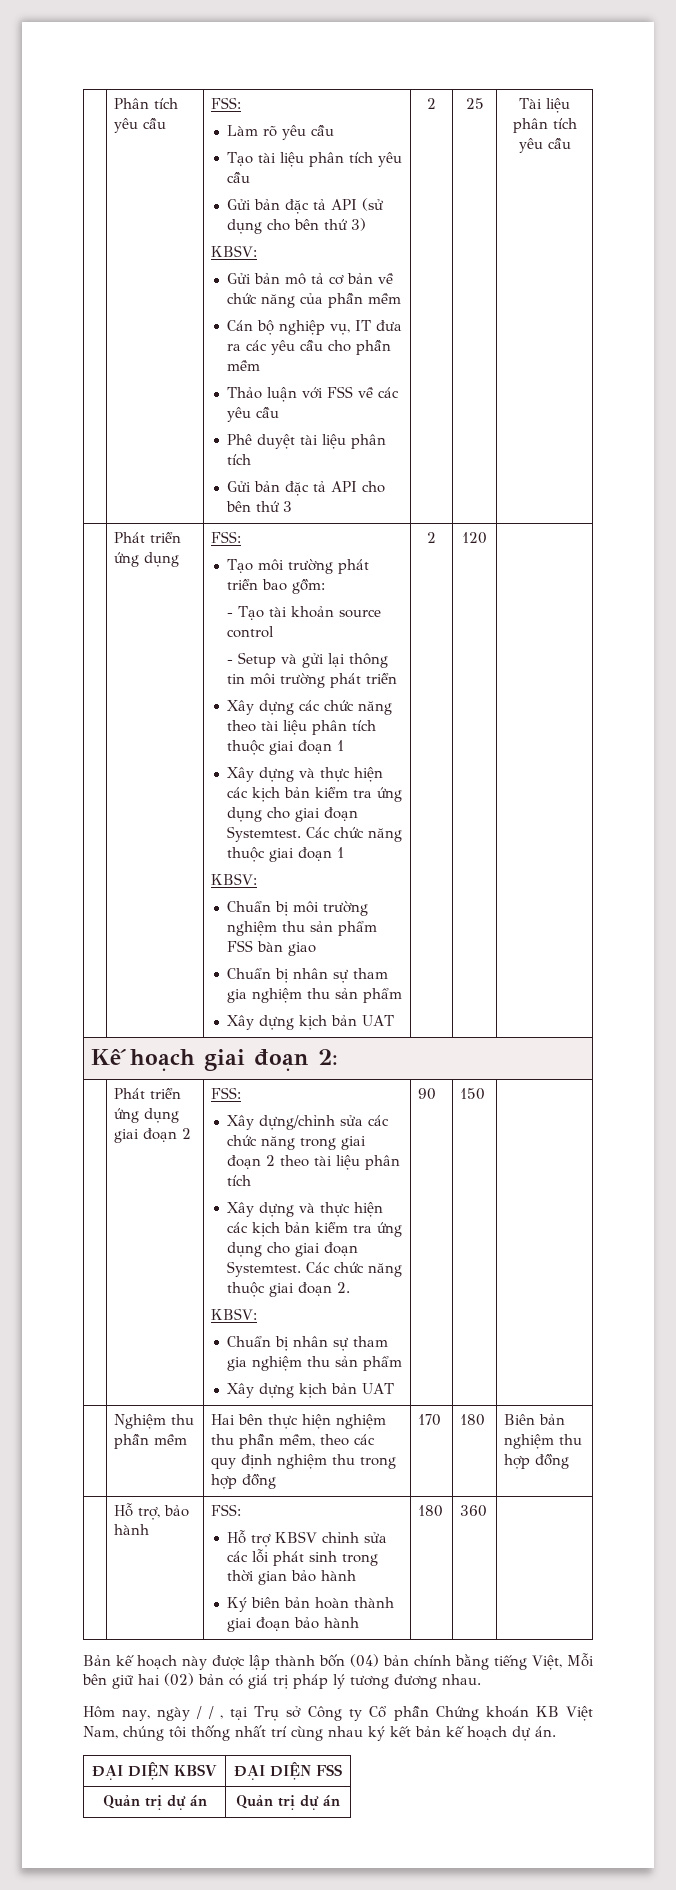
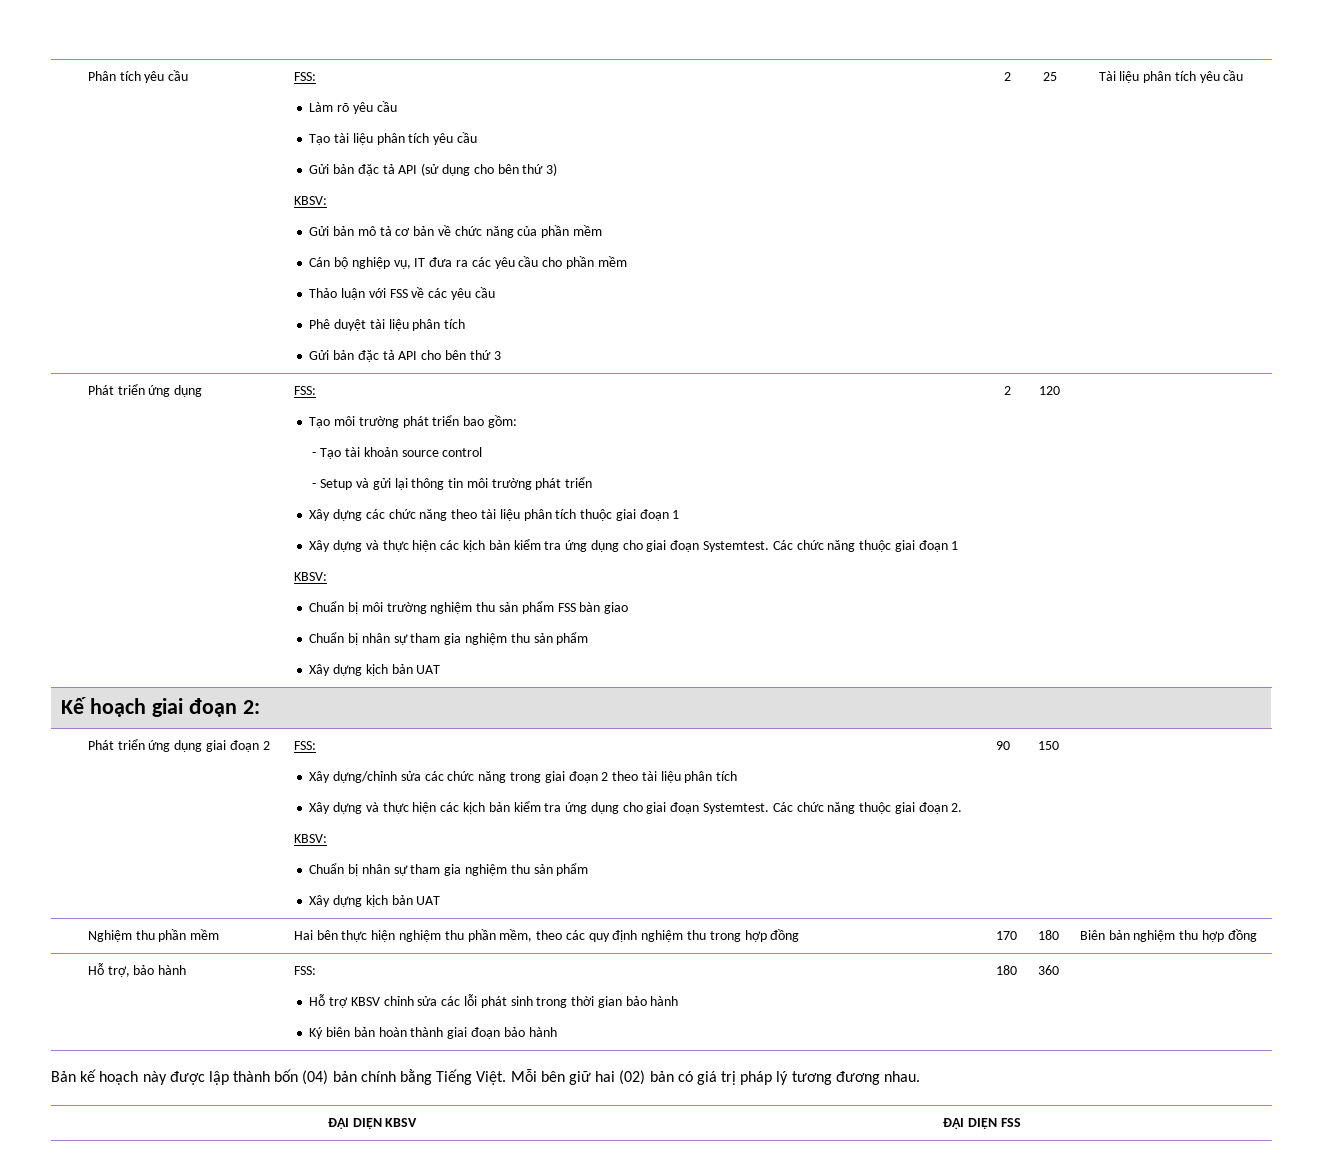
[494,1655,562,1670] tiếng Việt, -> [436,1069,507,1085] Tiếng Việt.
[83,1706,593,1721] [83,1725,556,1741] // Hôm nay, ngày / / , tại Trụ sở Công ty Cổ phần Chứng khoán KB Việt Nam, chúng tôi thống nhất trí cùng nhau ký kết bản kế hoạch dự án. -> (920, 1076) none
[102,1795,207,1810] [236,1795,340,1810] // Quản trị dự án | Quản trị dự án -> (1021, 1122) none

